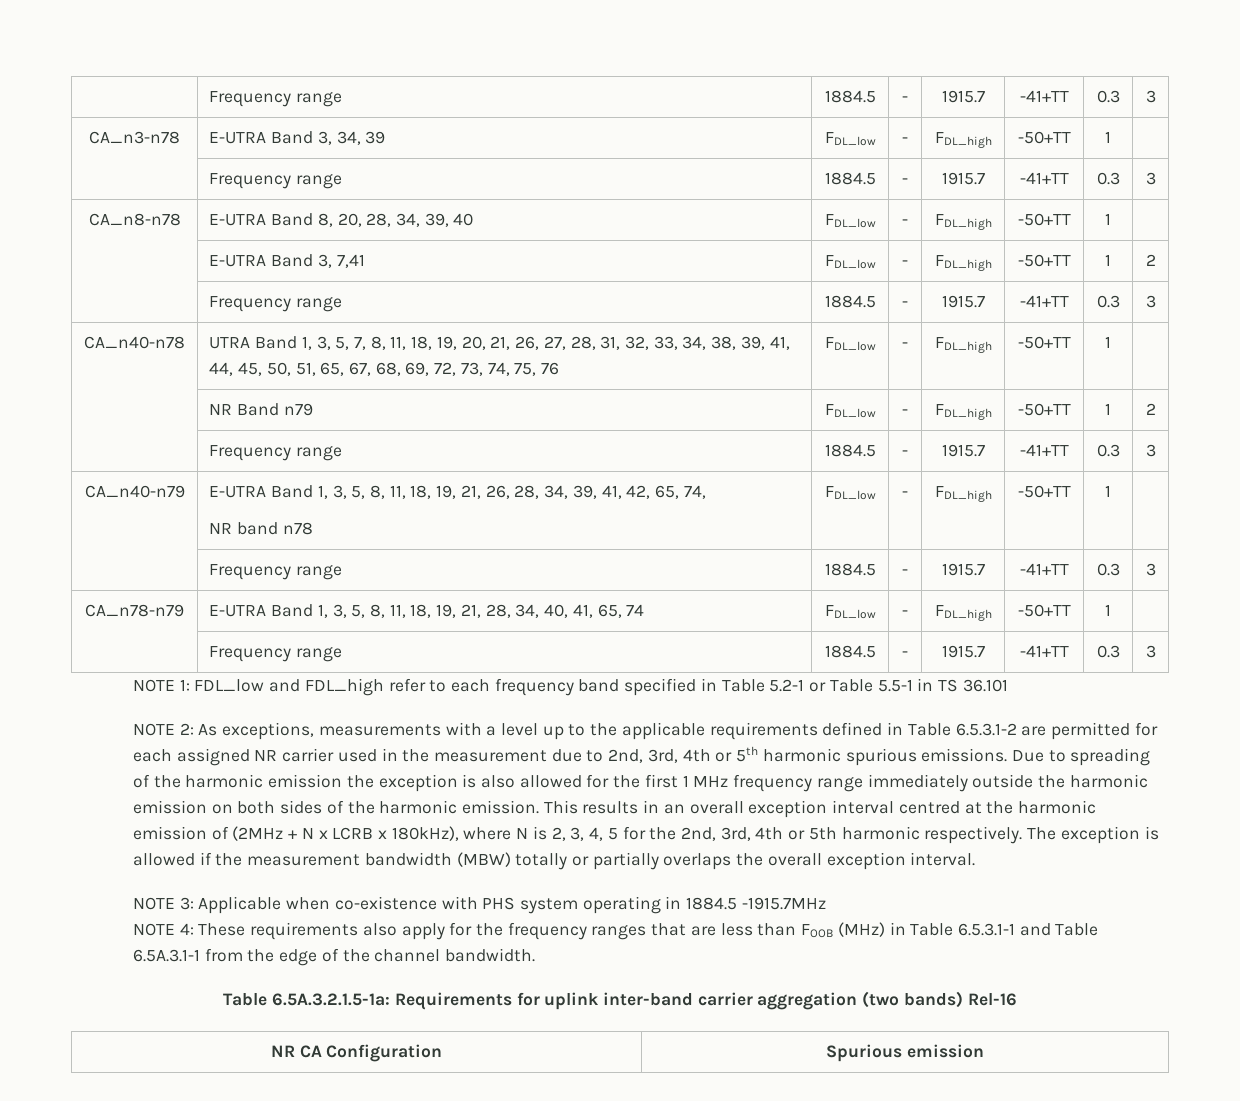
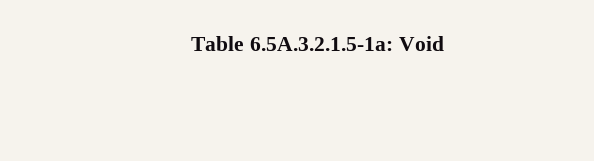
[209,91,343,107] [824,90,876,103] [902,96,908,102] [941,90,985,103] [1019,90,1069,102] [1096,90,1120,103] [1145,90,1156,103] [89,131,180,144] [209,131,386,145] [824,132,876,146] [902,137,908,143] [934,132,992,148] [1017,131,1071,144] [1105,131,1111,143] [209,173,343,189] [824,172,876,185] [902,178,908,184] [941,172,985,185] [1019,172,1069,184] [1096,172,1120,185] [1145,172,1156,185] [88,213,181,226] [209,213,474,227] [824,214,876,228] [902,219,908,225] [934,214,992,230] [1017,213,1071,226] [1105,213,1111,225] [209,254,365,268] [824,255,876,269] [902,260,908,266] [934,255,992,271] [1017,254,1071,267] [1105,254,1111,266] [1145,254,1156,266] [209,296,343,312] [824,295,876,308] [902,301,908,307] [941,295,985,308] [1019,295,1069,307] [1096,295,1120,308] [1145,295,1156,308] [84,336,185,349] [209,336,790,350] [209,362,560,376] [824,337,876,351] [902,342,908,348] [934,337,992,353] [1017,336,1071,349] [1105,336,1111,348] [209,403,313,416] [824,404,876,418] [902,409,908,415] [934,404,992,420] [1017,403,1071,416] [1105,403,1111,415] [1145,403,1156,415] [209,445,343,461] [824,444,876,457] [902,450,908,456] [941,444,985,457] [1019,444,1069,456] [1096,444,1120,457] [1145,444,1156,457] [84,485,185,498] [209,485,706,499] [209,522,313,535] [824,486,876,500] [902,491,908,497] [934,486,992,502] [1017,485,1071,498] [1105,485,1111,497] [209,564,343,580] [824,563,876,576] [902,569,908,575] [941,563,985,576] [1019,563,1069,575] [1096,563,1120,576] [1145,563,1156,576] [85,604,184,617] [209,604,645,618] [824,605,876,619] [902,610,908,616] [934,605,992,621] [1017,604,1071,617] [1105,604,1111,616] [209,646,343,662] [824,645,876,658] [902,651,908,657] [941,645,985,658] [1019,645,1069,657] [1096,645,1120,658] [1145,645,1156,658] [132,678,1008,696] [132,722,1158,740] [132,746,1151,766] [132,774,1148,792] [132,800,1097,818] [132,826,1159,844] [132,852,976,870] [132,896,826,914] [132,922,1099,940] [132,948,536,966] [223,991,1017,1010] [270,1044,443,1062] [826,1044,984,1062] | Frequency range | 1884.5 | - | 1915.7 | -41+TT | 0.3 | 3 // CA_n3-n78 | E-UTRA Band 3, 34, 39 | FDL_low | - | FDL_high | -50+TT | 1 | // | Frequency range | 1884.5 | - | 1915.7 | -41+TT | 0.3 | 3 // CA_n8-n78 | E-UTRA Band 8, 20, 28, 34, 39, 40 | FDL_low | - | FDL_high | -50+TT | 1 | // | E-UTRA Band 3, 7,41 | FDL_low | - | FDL_high | -50+TT | 1 | 2 // | Frequency range | 1884.5 | - | 1915.7 | -41+TT | 0.3 | 3 // CA_n40-n78 | UTRA Band 1, 3, 5, 7, 8, 11, 18, 19, 20, 21, 26, 27, 28, 31, 32, 33, 34, 38, 39, 41, 44, 45, 50, 51, 65, 67, 68, 69, 72, 73, 74, 75, 76 | FDL_low | - | FDL_high | -50+TT | 1 | // | NR Band n79 | FDL_low | - | FDL_high | -50+TT | 1 | 2 // | Frequency range | 1884.5 | - | 1915.7 | -41+TT | 0.3 | 3 // CA_n40-n79 | E-UTRA Band 1, 3, 5, 8, 11, 18, 19, 21, 26, 28, 34, 39, 41, 42, 65, 74, // NR band n78 | FDL_low | - | FDL_high | -50+TT | 1 | // | Frequency range | 1884.5 | - | 1915.7 | -41+TT | 0.3 | 3 // CA_n78-n79 | E-UTRA Band 1, 3, 5, 8, 11, 18, 19, 21, 28, 34, 40, 41, 65, 74 | FDL_low | - | FDL_high | -50+TT | 1 | // | Frequency range | 1884.5 | - | 1915.7 | -41+TT | 0.3 | 3 // NOTE 1: FDL_low and FDL_high refer to each frequency band specified in Table 5.2-1 or Table 5.5-1 in TS 36.101 // NOTE 2: As exceptions, measurements with a level up to the applicable requirements defined in Table 6.5.3.1-2 are permitted for each assigned NR carrier used in the measurement due to 2nd, 3rd, 4th or 5th harmonic spurious emissions. Due to spreading of the harmonic emission the exception is also allowed for the first 1 MHz frequency range immediately outside the harmonic emission on both sides of the harmonic emission. This results in an overall exception interval centred at the harmonic emission of (2MHz + N x LCRB x 180kHz), where N is 2, 3, 4, 5 for the 2nd, 3rd, 4th or 5th harmonic respectively. The exception is allowed if the measurement bandwidth (MBW) totally or partially overlaps the overall exception interval. // NOTE 3: Applicable when co-existence with PHS system operating in 1884.5 -1915.7MHz // NOTE 4: These requirements also apply for the frequency ranges that are less than FOOB (MHz) in Table 6.5.3.1-1 and Table 6.5A.3.1-1 from the edge of the channel bandwidth. // Table 6.5A.3.2.1.5-1a: Requirements for uplink inter-band carrier aggregation (two bands) Rel-16 // NR CA Configuration | Spurious emission -> [191,36,444,51] Table 6.5A.3.2.1.5-1a: Void

